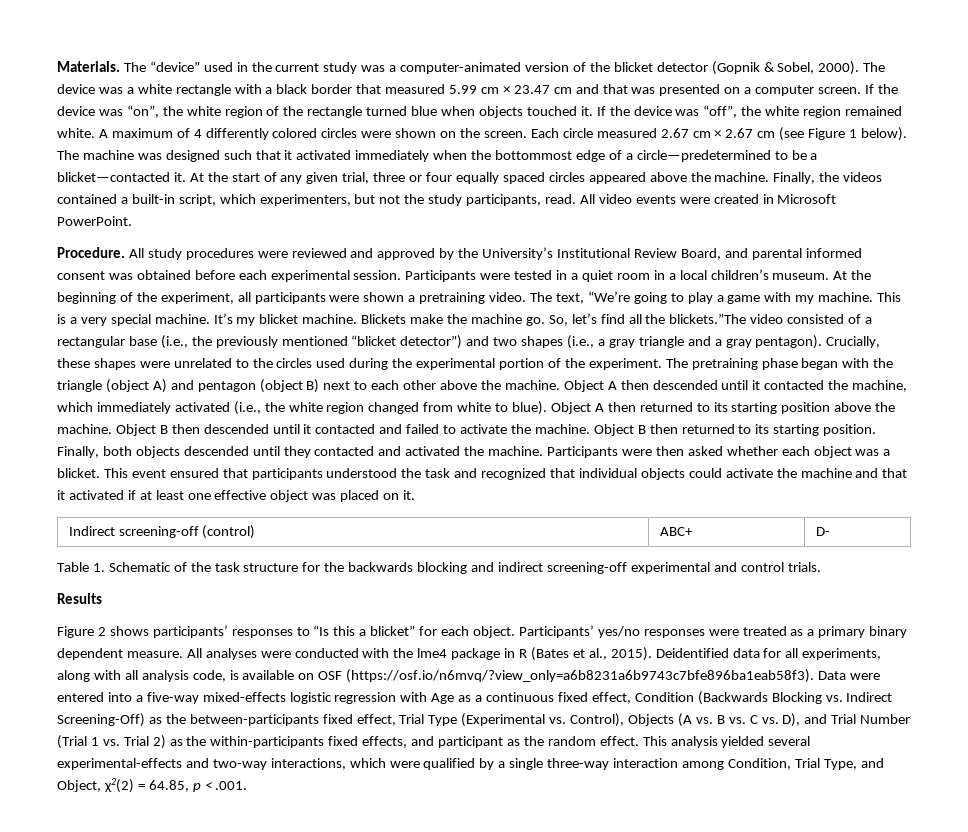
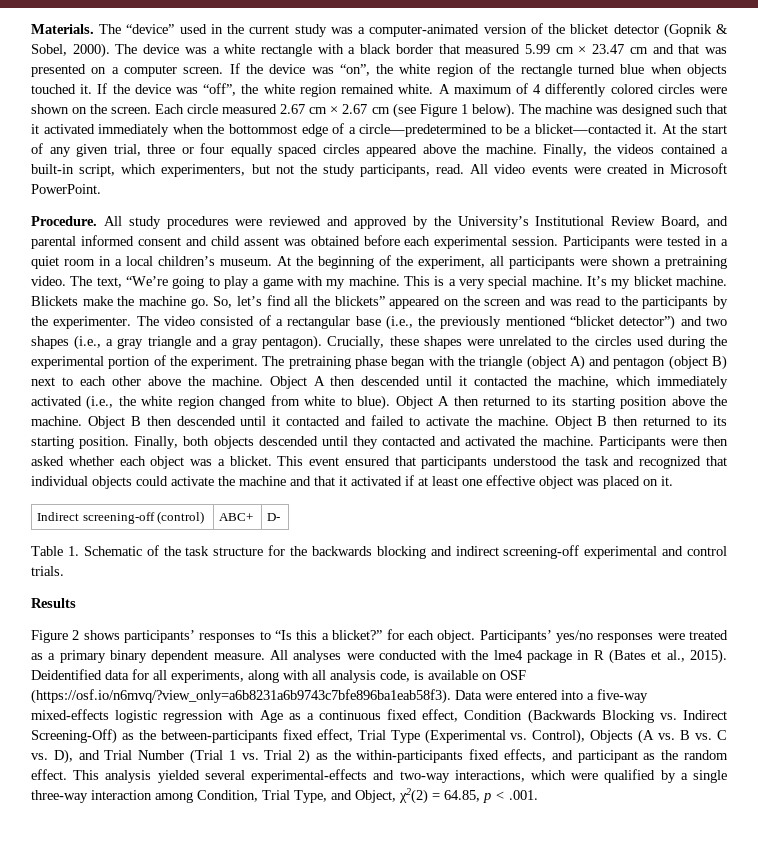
(105, 275) none -> [185,236,279,246] and child assent
[669,313,747,324] blickets.”The -> [334,296,728,309] [31,316,159,329] blickets” appeared on the screen and was read to the participants by the experimenter. The
[370,625,416,636] blicket” -> [332,630,383,640] blicket?”

